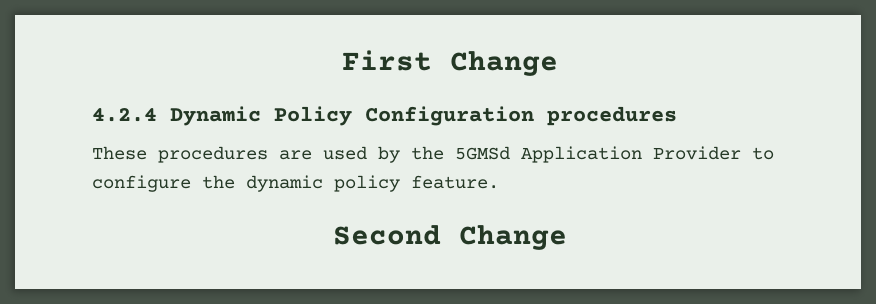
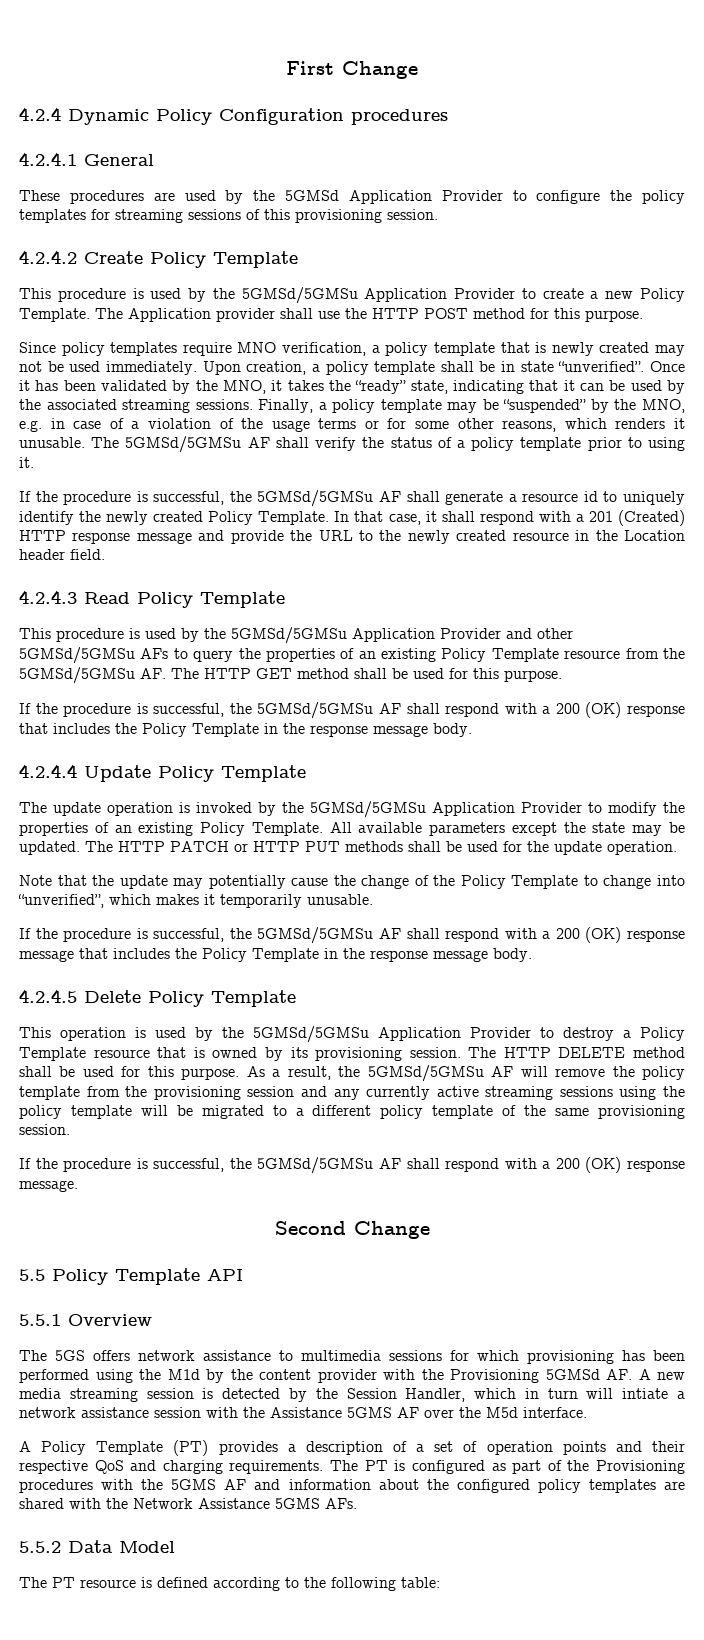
(677, 116) none -> [19,152,154,166] // 4.2.4.1 General
[246,175,499,192] [332,225,567,250] dynamic policy feature. // Second Change -> [642,190,685,204] [19,209,438,223] [19,250,298,268] [19,287,685,304] [19,308,643,322] [19,342,686,356] [19,361,685,375] [19,380,686,394] [19,399,686,413] [19,418,685,432] [19,436,685,453] [19,457,34,468] [19,490,685,507] [19,510,686,526] [19,530,686,544] [19,549,105,560] [19,590,285,608] [19,627,573,644] [19,647,685,664] [19,667,562,684] [19,702,685,719] [19,723,472,737] [19,764,306,782] [19,801,685,818] [19,822,685,836] [19,841,677,855] [19,875,685,889] [18,894,373,908] [19,927,685,944] [19,948,532,962] [19,989,296,1007] [19,1026,685,1043] [19,1047,685,1061] [19,1065,685,1082] [19,1086,686,1100] [19,1105,685,1119] [19,1124,70,1135] [19,1157,685,1174] [19,1180,78,1192] [274,1221,430,1239] [19,1268,243,1285] [19,1314,152,1326] [19,1350,685,1364] [19,1369,685,1383] [19,1388,686,1402] [19,1407,587,1418] [19,1440,685,1456] [19,1460,686,1474] [19,1479,685,1493] [19,1498,357,1509] [19,1540,175,1553] [19,1577,440,1591] policy templates for streaming sessions of this provisioning session. // 4.2.4.2 Create Policy Template // This procedure is used by the 5GMSd/5GMSu Application Provider to create a new Policy Template. The Application provider shall use the HTTP POST method for this purpose. // Since policy templates require MNO verification, a policy template that is newly created may not be used immediately. Upon creation, a policy template shall be in state “unverified”. Once it has been validated by the MNO, it takes the “ready” state, indicating that it can be used by the associated streaming sessions. Finally, a policy template may be “suspended” by the MNO, e.g. in case of a violation of the usage terms or for some other reasons, which renders it unusable. The 5GMSd/5GMSu AF shall verify the status of a policy template prior to using it. // If the procedure is successful, the 5GMSd/5GMSu AF shall generate a resource id to uniquely identify the newly created Policy Template. In that case, it shall respond with a 201 (Created) HTTP response message and provide the URL to the newly created resource in the Location header field. // 4.2.4.3 Read Policy Template // This procedure is used by the 5GMSd/5GMSu Application Provider and other 5GMSd/5GMSu AFs to query the properties of an existing Policy Template resource from the 5GMSd/5GMSu AF. The HTTP GET method shall be used for this purpose. // If the procedure is successful, the 5GMSd/5GMSu AF shall respond with a 200 (OK) response that includes the Policy Template in the response message body. // 4.2.4.4 Update Policy Template // The update operation is invoked by the 5GMSd/5GMSu Application Provider to modify the properties of an existing Policy Template. All available parameters except the state may be updated. The HTTP PATCH or HTTP PUT methods shall be used for the update operation. // Note that the update may potentially cause the change of the Policy Template to change into “unverified”, which makes it temporarily unusable. // If the procedure is successful, the 5GMSd/5GMSu AF shall respond with a 200 (OK) response message that includes the Policy Template in the response message body. // 4.2.4.5 Delete Policy Template // This operation is used by the 5GMSd/5GMSu Application Provider to destroy a Policy Template resource that is owned by its provisioning session. The HTTP DELETE method shall be used for this purpose. As a result, the 5GMSd/5GMSu AF will remove the policy template from the provisioning session and any currently active streaming sessions using the policy template will be migrated to a different policy template of the same provisioning session. // If the procedure is successful, the 5GMSd/5GMSu AF shall respond with a 200 (OK) response message. // Second Change // 5.5 Policy Template API // 5.5.1 Overview // The 5GS offers network assistance to multimedia sessions for which provisioning has been performed using the M1d by the content provider with the Provisioning 5GMSd AF. A new media streaming session is detected by the Session Handler, which in turn will intiate a network assistance session with the Assistance 5GMS AF over the M5d interface. // A Policy Template (PT) provides a description of a set of operation points and their respective QoS and charging requirements. The PT is configured as part of the Provisioning procedures with the 5GMS AF and information about the configured policy templates are shared with the Network Assistance 5GMS AFs. // 5.5.2 Data Model // The PT resource is defined according to the following table:

